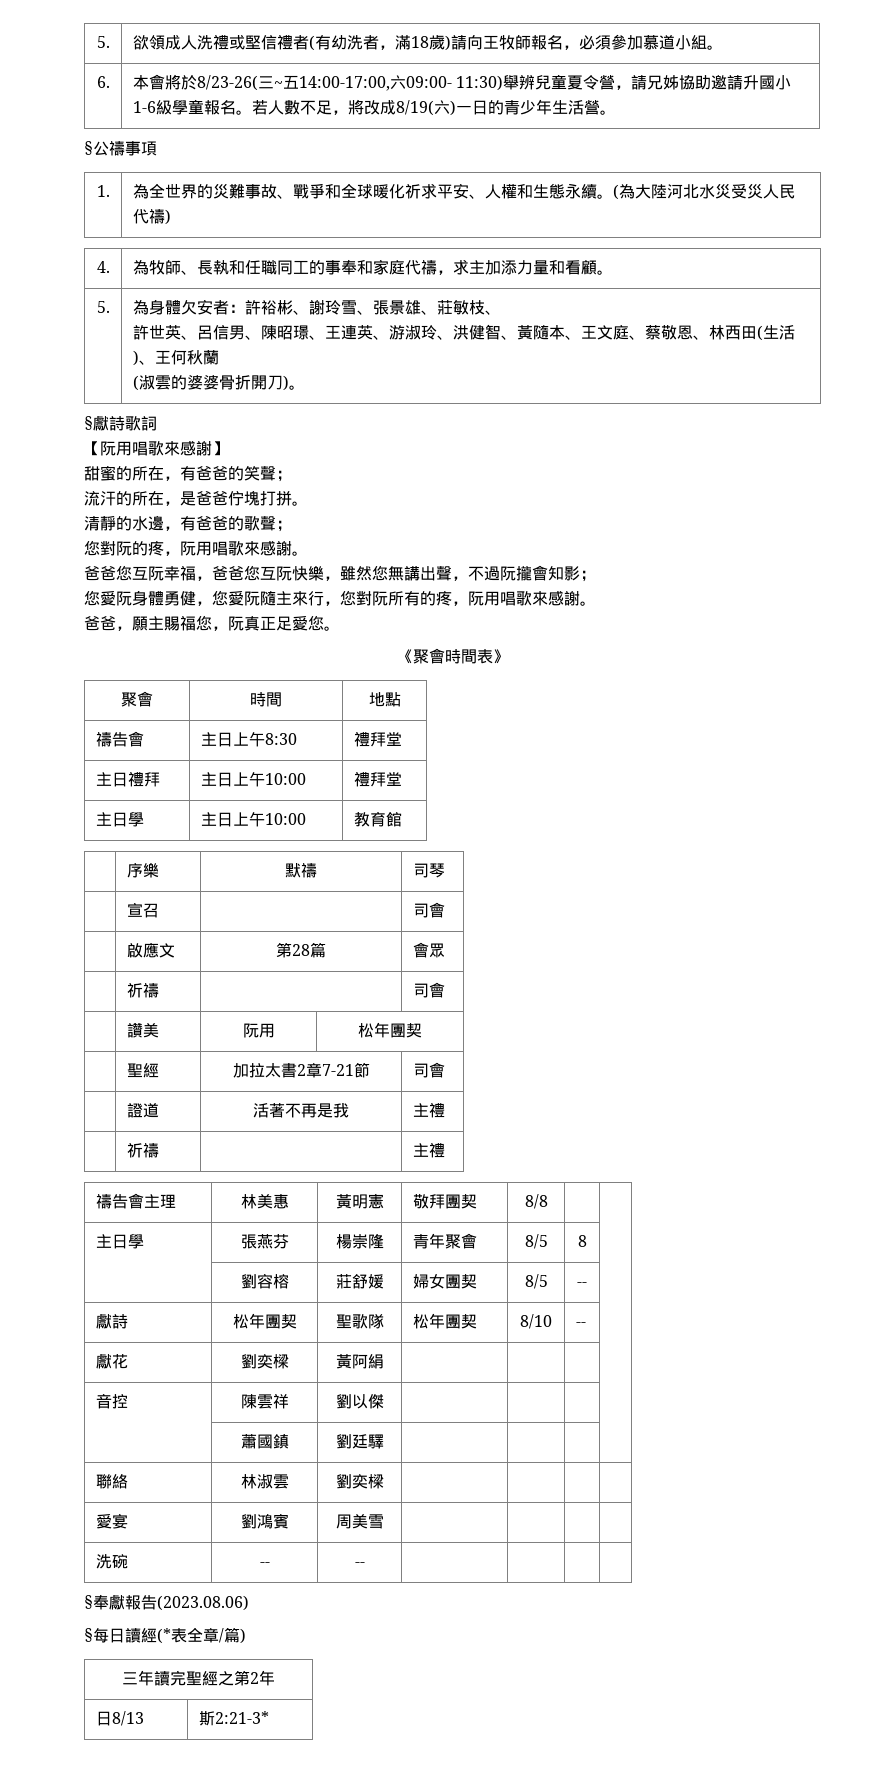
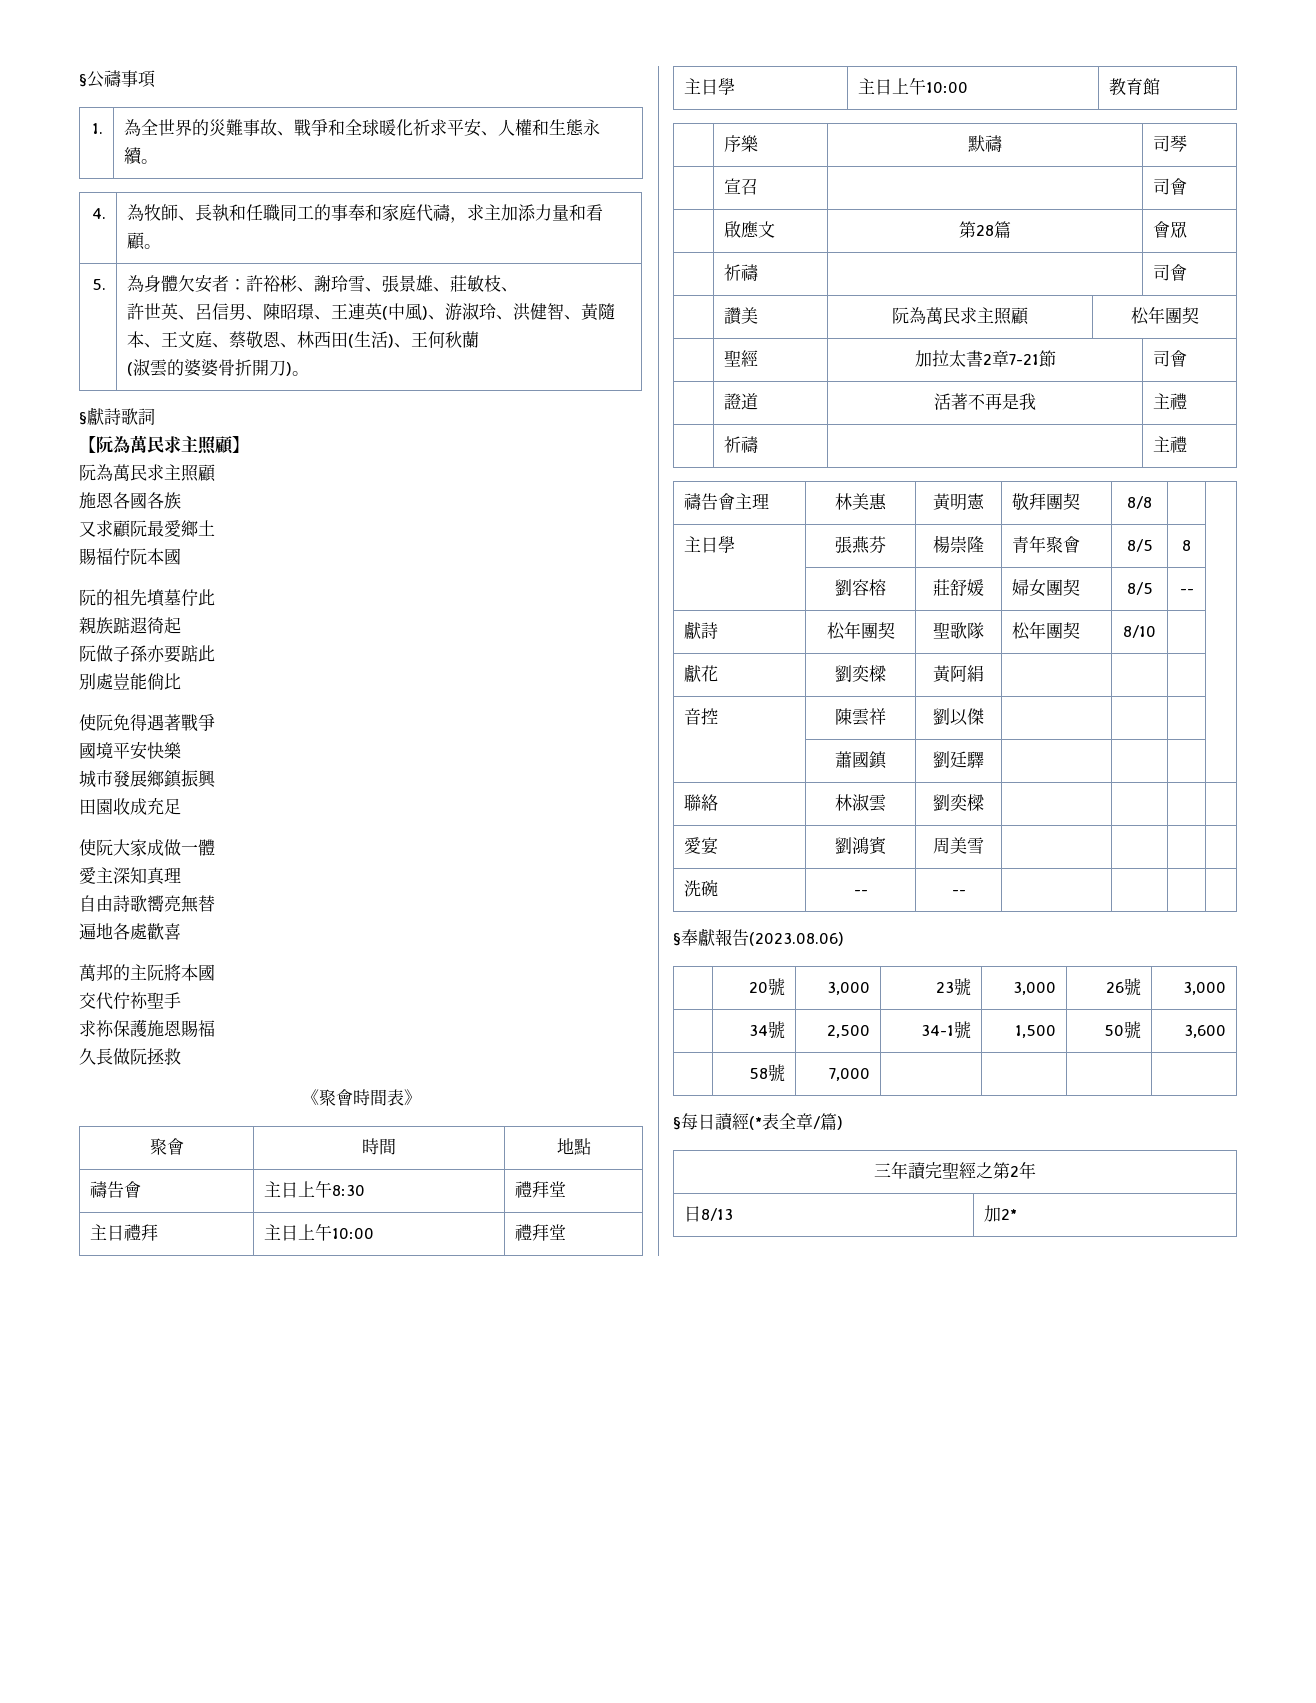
[97,36,111,48] [132,34,723,51] [97,76,111,88] [132,74,792,91] [132,99,616,116] 5. | 欲領成人洗禮或堅信禮者(有幼洗者，滿18歲)請向王牧師報名，必須參加慕道小組。 // 6. | 本會將於8/23-26(三~五14:00-17:00,六09:00- 11:30)舉辨兒童夏令營，請兄姊協助邀請升國小1-6級學童報名。若人數不足，將改成8/19(六)一日的青少年生活營。 // -> (79, 80) none
[612,184,795,200] [132,208,171,225] (為大陸河北水災受災人民代禱) -> (159, 161) none
(373, 332) none -> [382,303,429,321] (中風)
[116,440,228,456] [84,465,292,482] [84,490,308,506] [84,515,292,532] [84,540,308,556] [84,565,596,582] [84,590,596,606] [84,615,340,631] 用唱歌來感謝】 // 甜蜜的所在，有爸爸的笑聲； // 流汗的所在，是爸爸佇塊打拼。 // 清靜的水邊，有爸爸的歌聲； // 您對阮的疼，阮用唱歌來感謝。 // 爸爸您互阮幸福，爸爸您互阮快樂，雖然您無講出聲，不過阮攏會知影； // 您愛阮身體勇健，您愛阮隨主來行，您對阮所有的疼，阮用唱歌來感謝。 // 爸爸，願主賜福您，阮真正足愛您。 -> [113,435,249,455] [79,464,216,482] [79,492,181,509] [79,520,215,538] [79,548,181,565] [79,589,215,607] [79,617,181,634] [79,645,215,663] [79,673,181,690] [79,714,215,732] [79,742,182,760] [79,769,216,788] [79,797,181,815] [79,839,215,857] [79,867,181,885] [79,895,215,913] [79,923,181,940] [79,964,215,981] [79,992,181,1010] [79,1019,215,1037] [79,1048,181,1065] 為萬民求主照顧】 // 阮為萬民求主照顧 // 施恩各國各族 // 又求顧阮最愛鄉土 // 賜福佇阮本國 // 阮的祖先墳墓佇此 // 親族踮遐徛起 // 阮做子孫亦要踮此 // 別處豈能倘比 // 使阮免得遇著戰爭 // 國境平安快樂 // 城市發展鄉鎮振興 // 田園收成充足 // 使阮大家成做一體 // 愛主深知真理 // 自由詩歌嚮亮無替 // 遍地各處歡喜 // 萬邦的主阮將本國 // 交代佇祢聖手 // 求祢保護施恩賜福 // 久長做阮拯救
[258,1023,275,1038] 用 -> [909,307,1029,325] 為萬民求主照顧
[575,1322,586,1327] -- -> (1156, 631) none
(249, 1603) none -> [748,978,785,996] [826,982,870,995] [935,978,971,996] [1012,982,1056,995] [1105,978,1141,996] [1182,982,1226,995] [748,1021,785,1039] [826,1025,870,1038] [920,1021,971,1039] [1014,1025,1056,1038] [1103,1021,1141,1039] [1183,1025,1226,1038] [748,1064,785,1082] [828,1068,870,1081] // | 20號 | 3,000 | 23號 | 3,000 | 26號 | 3,000 // | 34號 | 2,500 | 34-1號 | 1,500 | 50號 | 3,600 // | 58號 | 7,000 | | | |
[198,1711,269,1726] 斯2:21-3* -> [984,1205,1018,1222] 加2*

